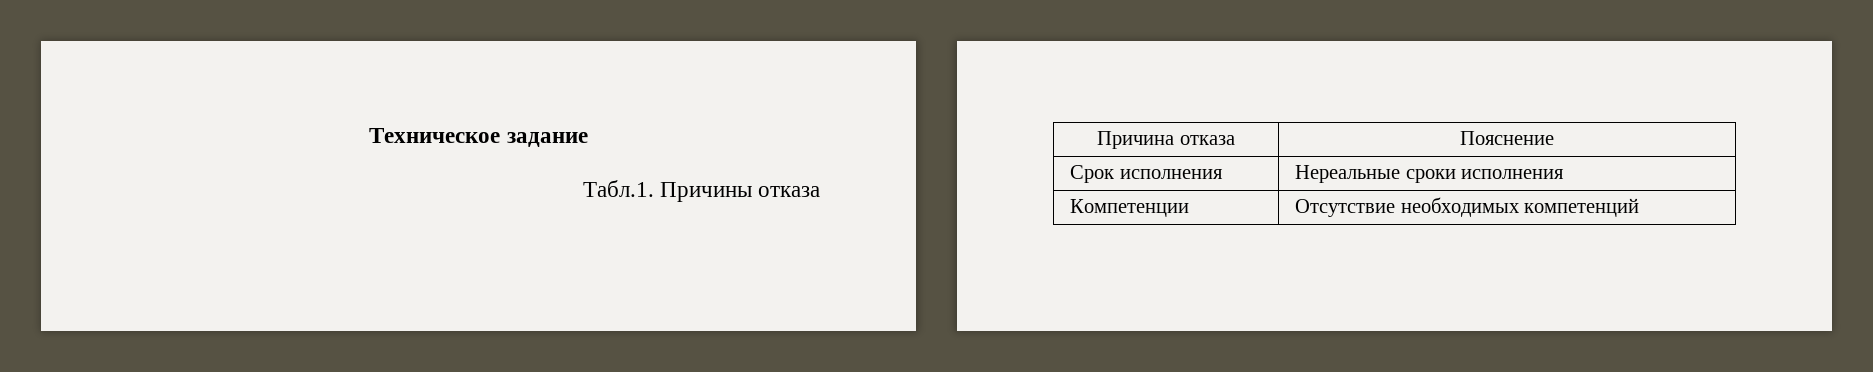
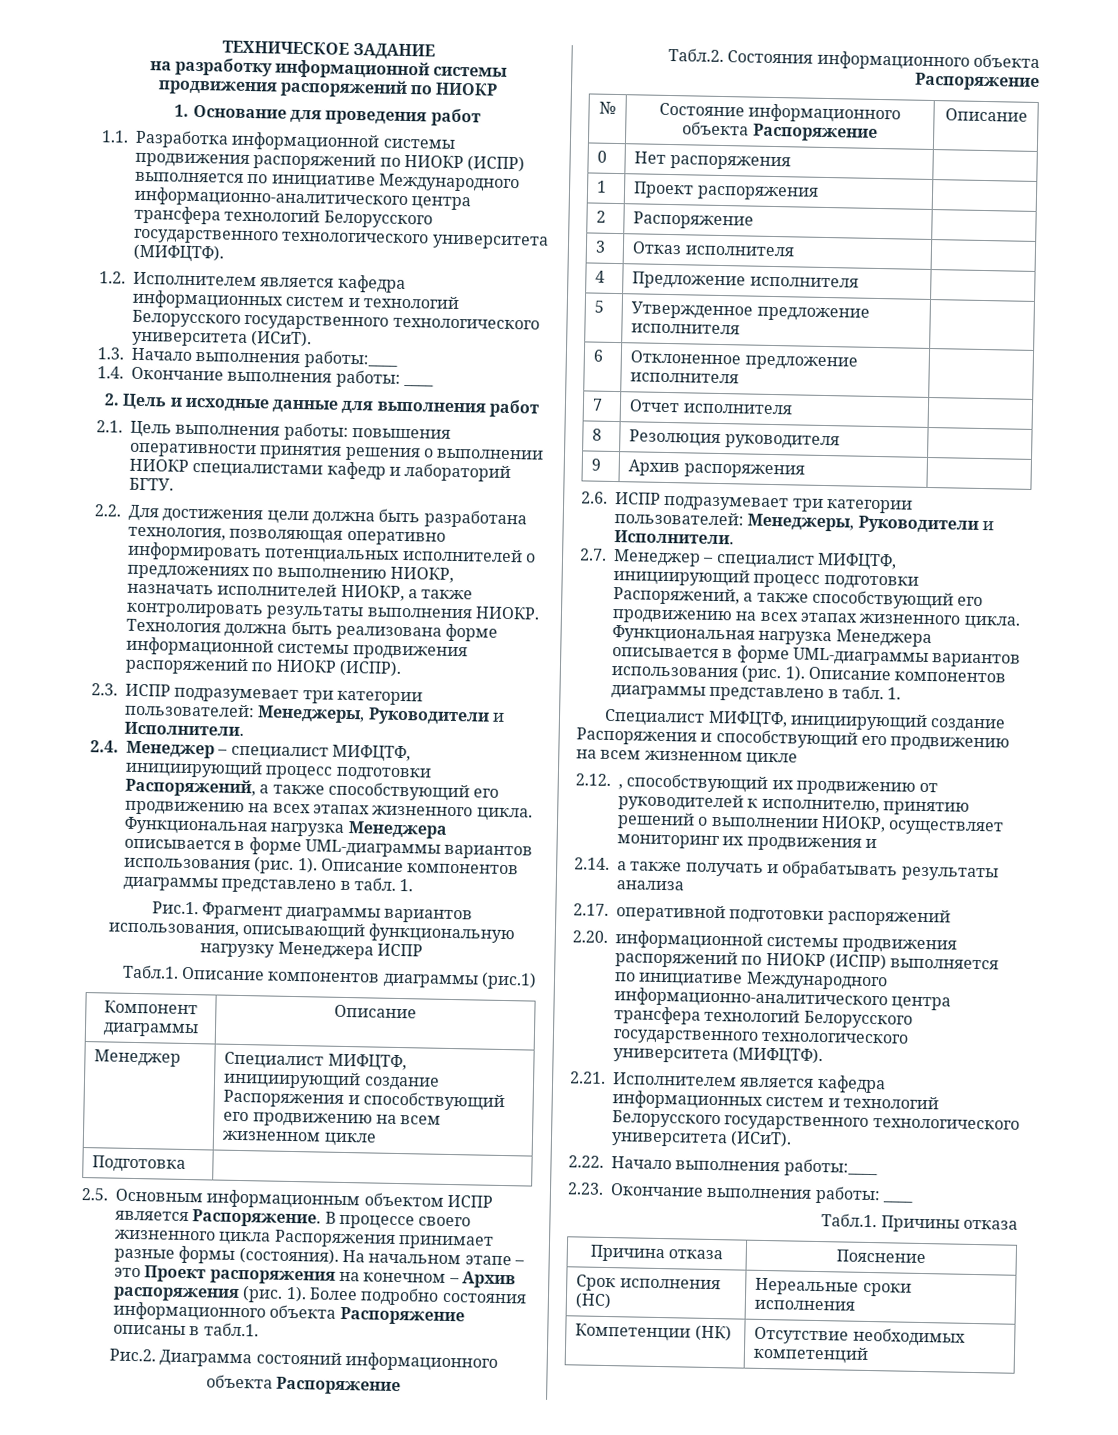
[369,128,588,147] Техническое задание -> [222,40,435,60] [149,57,509,80] [157,78,499,98] [174,104,481,127] [101,129,455,152] [135,152,526,173] [135,171,520,193] [134,186,472,211] [134,205,433,229] [133,228,549,250] [133,243,224,263] [99,271,406,293] [132,289,459,310] [132,309,540,331] [132,330,313,348] [97,347,398,369] [97,366,434,388] [103,393,541,418] [96,420,451,441] [129,442,545,462] [129,458,512,483] [129,477,174,491] [94,504,527,529] [128,526,446,546] [127,541,536,564] [127,564,454,583] [127,582,474,602] [126,602,540,621] [126,618,499,642] [126,636,468,661] [125,656,402,677] [91,683,423,706] [124,702,505,726] [124,721,244,737] [90,740,411,763] [125,759,432,782] [125,777,500,802] [125,800,533,822] [124,816,447,839] [124,837,534,860] [124,856,520,875] [123,876,414,894] [151,901,474,924] [107,922,517,944] [200,941,423,960] [121,964,537,990] [104,1000,198,1015] [102,1022,199,1038] [334,1004,417,1019] [94,1049,182,1067] [224,1051,407,1072] [223,1070,440,1091] [223,1089,505,1112] [223,1111,442,1128] [222,1130,377,1147] [92,1155,187,1173] [81,1188,493,1210] [115,1209,472,1230] [115,1229,494,1250] [114,1245,525,1266] [114,1265,516,1289] [113,1285,527,1306] [113,1301,465,1326] [113,1322,259,1337] [109,1348,498,1372] [205,1374,402,1396] [668,47,1040,71] [915,72,1040,92] [599,101,616,114] [658,102,902,124] [682,121,878,142] [944,108,1028,122] [597,150,608,163] [634,151,791,171] [596,180,608,193] [633,181,819,201] [596,210,607,223] [633,211,755,230] [595,240,607,253] [632,241,794,257] [595,270,606,283] [632,271,859,290] [594,300,605,313] [631,301,870,322] [631,323,741,335] [593,349,605,362] [630,350,858,371] [630,372,740,384] [592,398,604,411] [629,399,792,415] [592,428,603,441] [629,429,840,450] [591,458,602,471] [628,459,805,479] [581,491,913,514] [614,511,994,534] [614,530,734,545] [579,548,897,571] [613,568,919,590] [613,587,984,610] [612,609,1020,630] [612,625,932,648] [612,645,1022,668] [611,664,1007,683] [611,684,902,703] [604,708,1007,733] [576,727,1011,752] [576,749,798,767] [575,773,939,796] [618,793,970,816] [617,812,1005,836] [617,834,877,852] [574,857,999,882] [616,880,684,891] [573,903,951,927] [572,930,957,954] [615,950,1000,971] [614,971,888,991] [614,987,952,1011] [614,1006,913,1029] [613,1029,910,1045] [613,1046,824,1066] [570,1071,886,1094] [612,1090,939,1110] [612,1110,1020,1131] [611,1130,793,1148] [568,1155,878,1178] [567,1182,913,1205] ТЕХНИЧЕСКОЕ ЗАДАНИЕ // на разработку информационной системы продвижения распоряжений по НИОКР // 1. Основание для проведения работ // 1.1. Разработка информационной системы продвижения распоряжений по НИОКР (ИСПР) выполняется по инициативе Международного информационно-аналитического центра трансфера технологий Белорусского государственного технологического университета (МИФЦТФ). // 1.2. Исполнителем является кафедра информационных систем и технологий Белорусского государственного технологического университета (ИСиТ). // 1.3. Начало выполнения работы:____ // 1.4. Окончание выполнения работы: ____ // 2. Цель и исходные данные для выполнения работ // 2.1. Цель выполнения работы: повышения оперативности принятия решения о выполнении НИОКР специалистами кафедр и лабораторий БГТУ. // 2.2. Для достижения цели должна быть разработана технология, позволяющая оперативно информировать потенциальных исполнителей о предложениях по выполнению НИОКР, назначать исполнителей НИОКР, а также контролировать результаты выполнения НИОКР. Технология должна быть реализована форме информационной системы продвижения распоряжений по НИОКР (ИСПР). // 2.3. ИСПР подразумевает три категории пользователей: Менеджеры, Руководители и Исполнители. // 2.4. Менеджер – специалист МИФЦТФ, инициирующий процесс подготовки Распоряжений, а также способствующий его продвижению на всех этапах жизненного цикла. Функциональная нагрузка Менеджера описывается в форме UML-диаграммы вариантов использования (рис. 1). Описание компонентов диаграммы представлено в табл. 1. // Рис.1. Фрагмент диаграммы вариантов использования, описывающий функциональную нагрузку Менеджера ИСПР // Табл.1. Описание компонентов диаграммы (рис.1) // Компонент диаграммы | Описание // Менеджер | Специалист МИФЦТФ, инициирующий создание Распоряжения и способствующий его продвижению на всем жизненном цикле // Подготовка | // 2.5. Основным информационным объектом ИСПР является Распоряжение. В процессе своего жизненного цикла Распоряжения принимает разные формы (состояния). На начальном этапе – это Проект распоряжения на конечном – Архив распоряжения (рис. 1). Более подробно состояния информационного объекта Распоряжение описаны в табл.1. // Рис.2. Диаграмма состояний информационного // объекта Распоряжение // Табл.2. Состояния информационного объекта Распоряжение // № | Состояние информационного объекта Распоряжение | Описание // 0 | Нет распоряжения | // 1 | Проект распоряжения | // 2 | Распоряжение | // 3 | Отказ исполнителя | // 4 | Предложение исполнителя | // 5 | Утвержденное предложение исполнителя | // 6 | Отклоненное предложение исполнителя | // 7 | Отчет исполнителя | // 8 | Резолюция руководителя | // 9 | Архив распоряжения | // 2.6. ИСПР подразумевает три категории пользователей: Менеджеры, Руководители и Исполнители. // 2.7. Менеджер – специалист МИФЦТФ, инициирующий процесс подготовки Распоряжений, а также способствующий его продвижению на всех этапах жизненного цикла. Функциональная нагрузка Менеджера описывается в форме UML-диаграммы вариантов использования (рис. 1). Описание компонентов диаграммы представлено в табл. 1. // Специалист МИФЦТФ, инициирующий создание Распоряжения и способствующий его продвижению на всем жизненном цикле // 2.12. , способствующий их продвижению от руководителей к исполнителю, принятию решений о выполнении НИОКР, осуществляет мониторинг их продвижения и // 2.14. а также получать и обрабатывать результаты анализа // 2.17. оперативной подготовки распоряжений // 2.20. информационной системы продвижения распоряжений по НИОКР (ИСПР) выполняется по инициативе Международного информационно-аналитического центра трансфера технологий Белорусского государственного технологического университета (МИФЦТФ). // 2.21. Исполнителем является кафедра информационных систем и технологий Белорусского государственного технологического университета (ИСиТ). // 2.22. Начало выполнения работы:____ // 2.23. Окончание выполнения работы: ____
(1223, 174) none -> [575,1292,613,1310] (НС)
(1190, 208) none -> [694,1324,732,1342] (НК)

